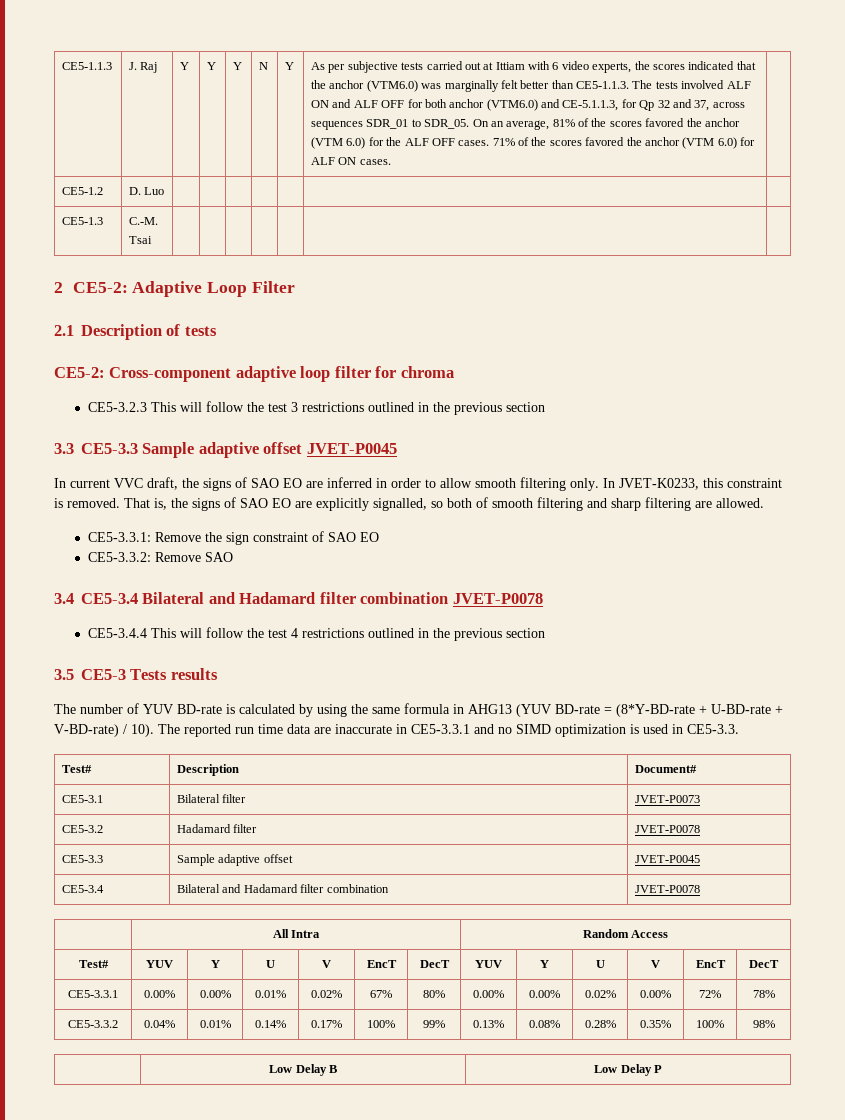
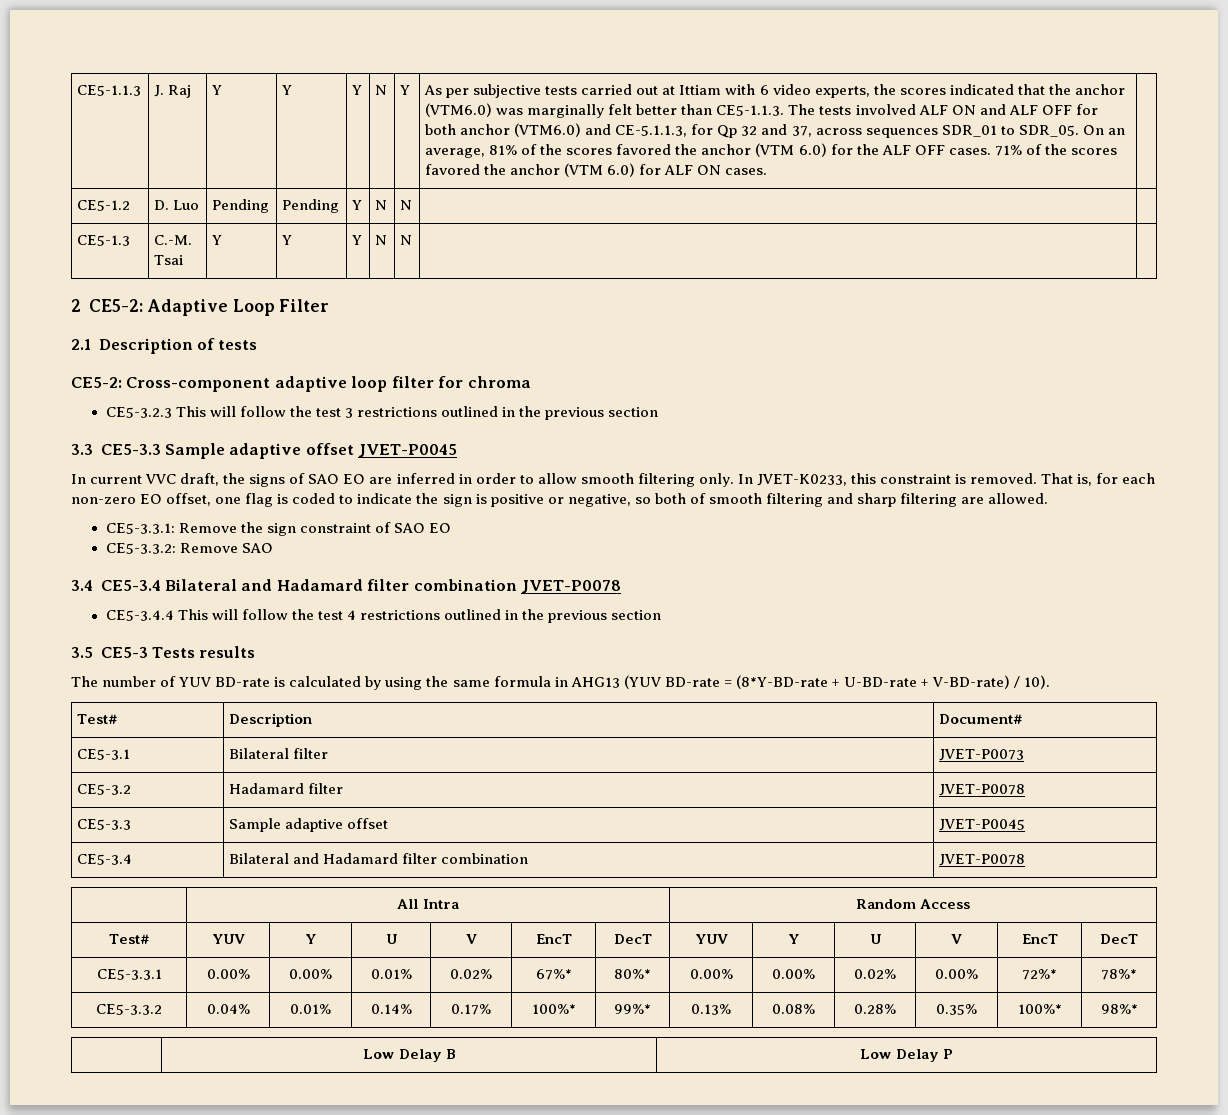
[62,217,104,225] [129,217,159,225] [129,236,153,244] | | | | | | // CE5-1.3 | C.-M. Tsai | | | | | -> [212,199,270,213] [282,199,340,213] [352,200,363,210] [375,200,388,210] [400,200,413,210] [77,235,131,246] [154,235,193,245] [154,255,184,265] [212,235,223,245] [282,235,293,245] [352,235,363,245] [375,235,388,245] [400,235,413,245] Pending | Pending | Y | N | N | | // CE5-1.3 | C.-M. Tsai | Y | Y | Y | N | N
[171,497,427,511] the signs of SAO EO are explicitly signalled, -> [1096,473,1156,484] [71,493,631,507] for each non-zero EO offset, one flag is coded to indicate the sign is positive or negative,
[158,724,739,737] The reported run time data are inaccurate in CE5-3.3.1 and no SIMD optimization is used in CE5-3.3. -> (1051, 682) none
[370,990,392,998] [423,990,445,998] 67% | 80% -> [535,969,572,980] [614,969,651,979] 67%* | 80%*
[699,990,721,998] [752,990,775,998] 72% | 78% -> [1022,969,1057,980] [1101,969,1137,980] 72%* | 78%*
[367,1020,395,1028] [423,1020,445,1028] 100% | 99% -> [531,1004,576,1014] [614,1004,651,1014] 100%* | 99%*
[696,1020,724,1028] [752,1020,775,1028] 100% | 98% -> [1017,1004,1062,1014] [1100,1004,1138,1014] 100%* | 98%*

